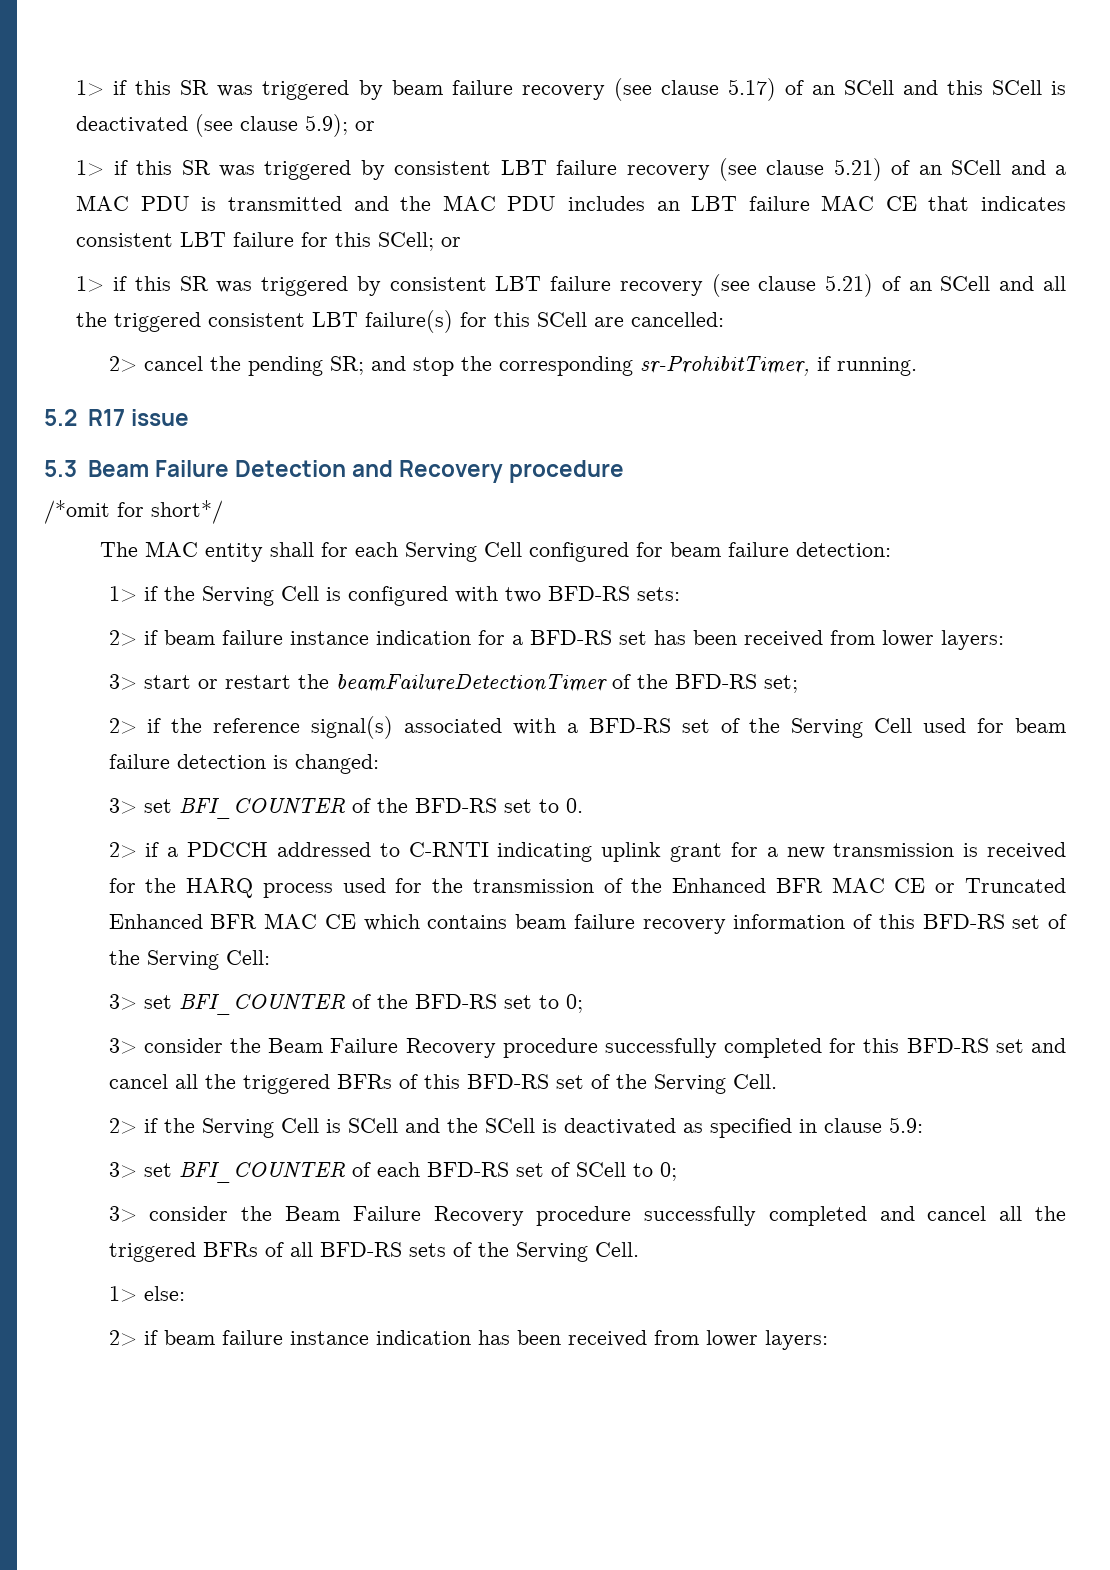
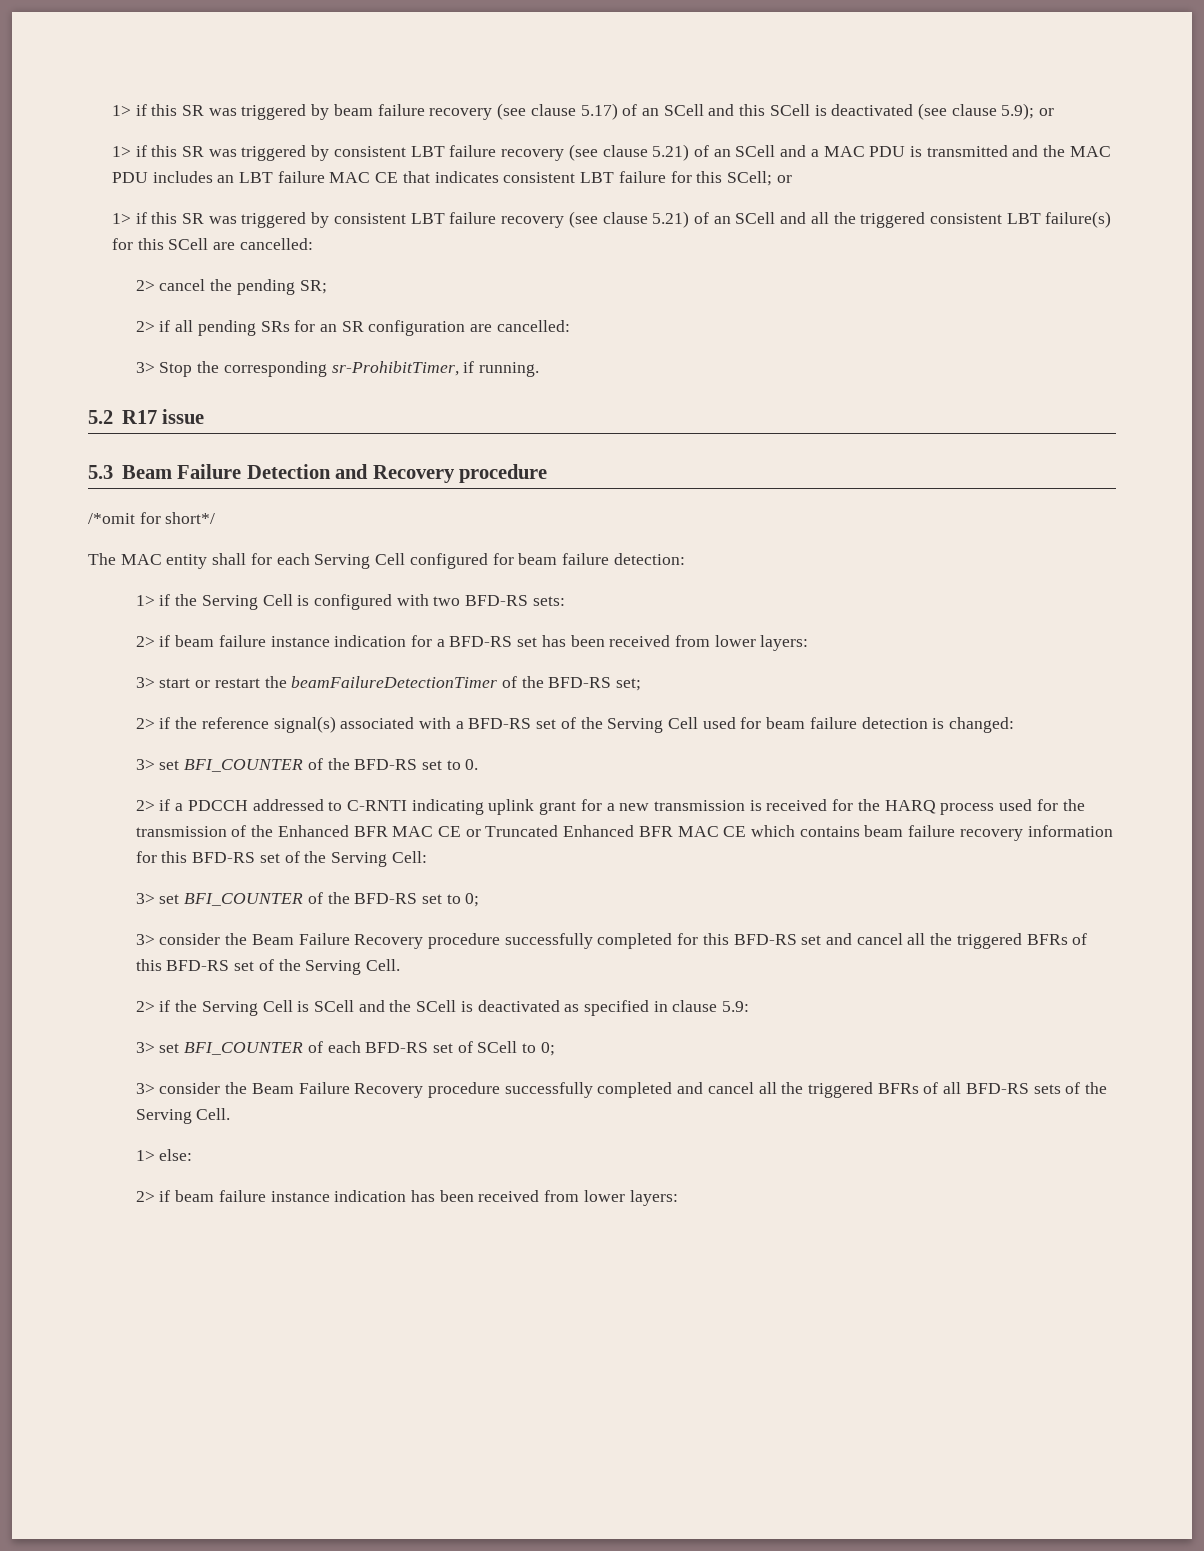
[370,356,454,376] and stop -> [135,320,570,336] [135,362,193,377] // 2> if all pending SRs for an SR configuration are cancelled: // 3> Stop
[853,914,873,929] of -> [135,851,157,863] for

